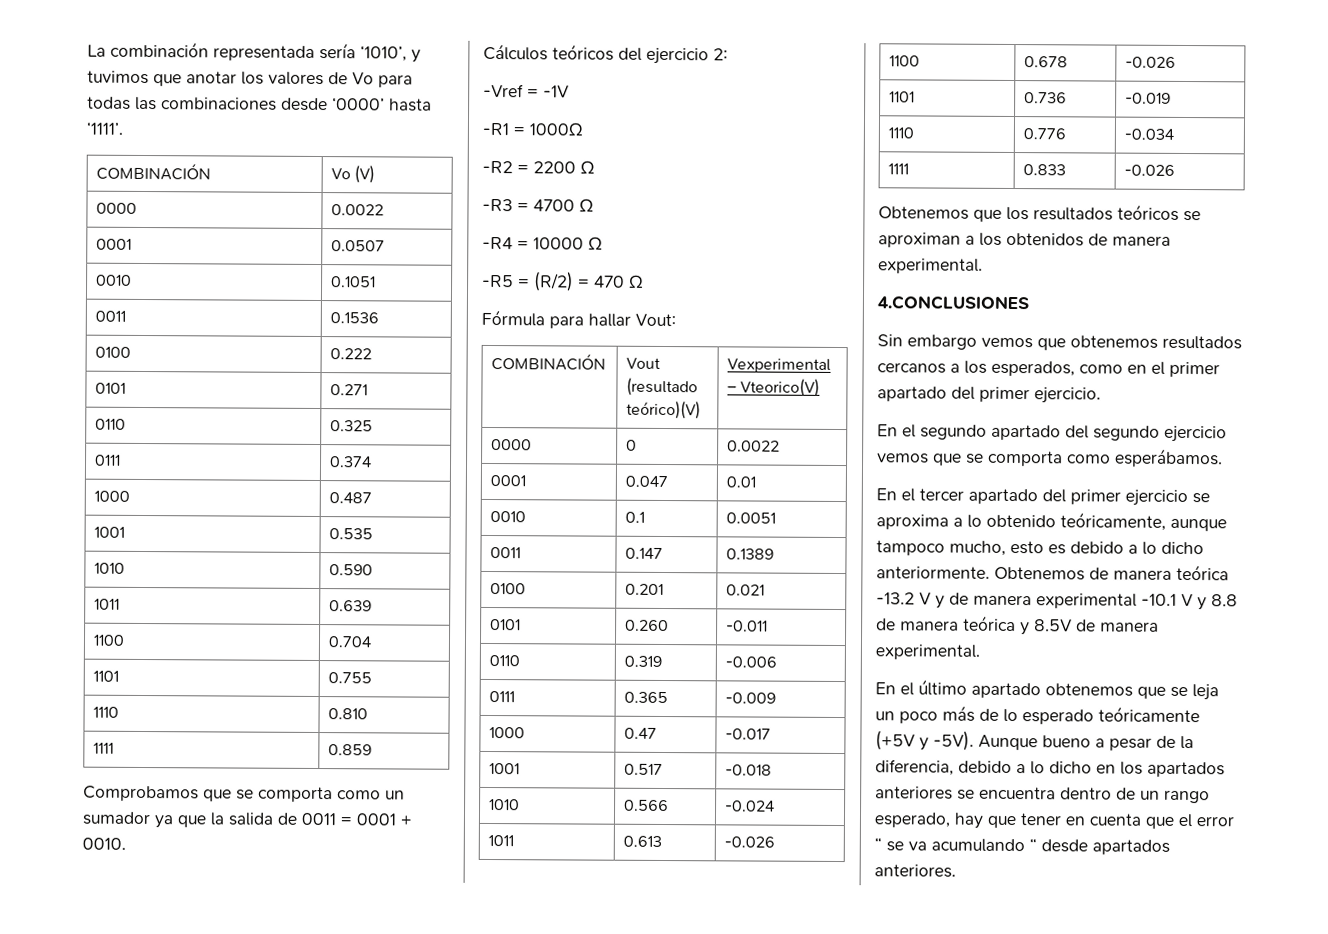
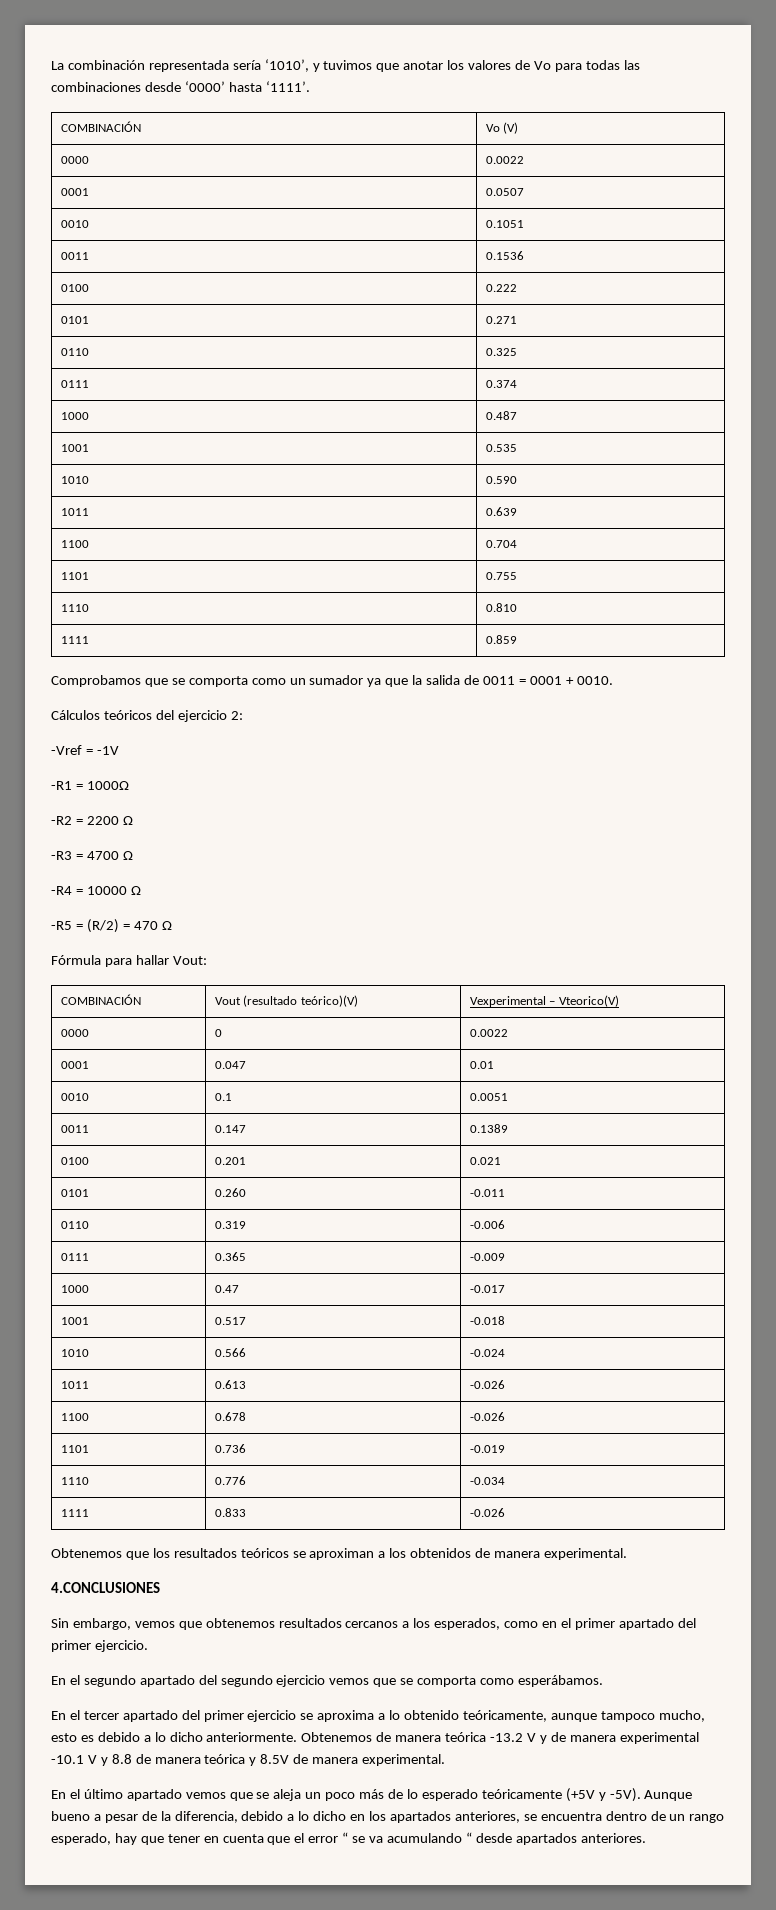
[907,334,977,350] embargo -> [72,1618,131,1630] embargo,
[1045,683,1219,701] obtenemos que se leja -> [185,1789,302,1801] vemos que se aleja
[875,786,953,800] anteriores -> [454,1811,520,1823] anteriores,

